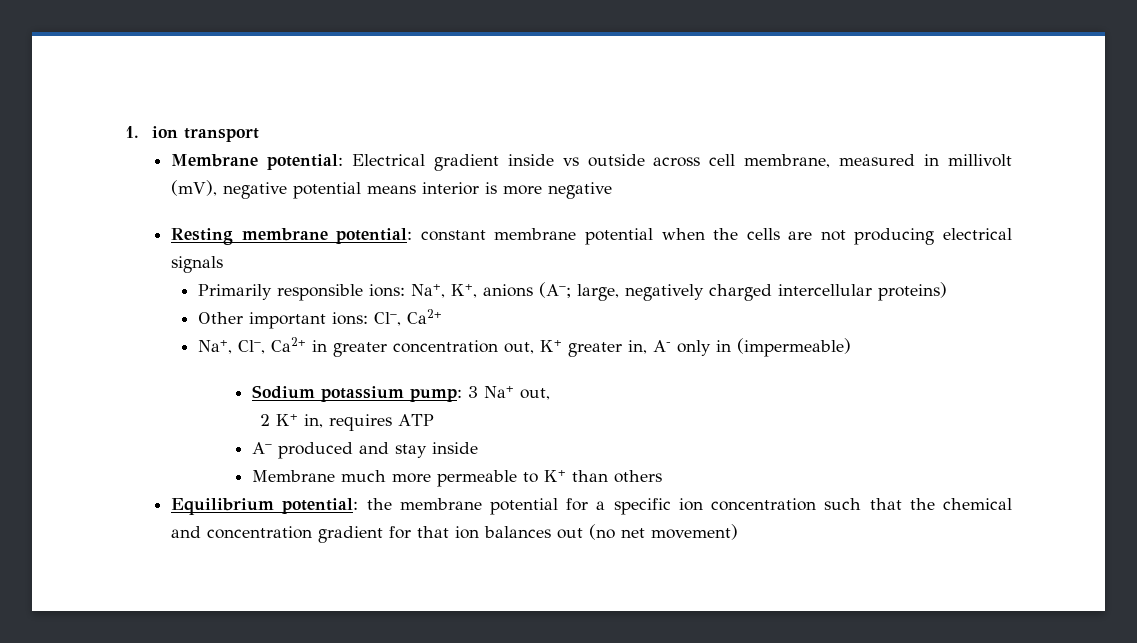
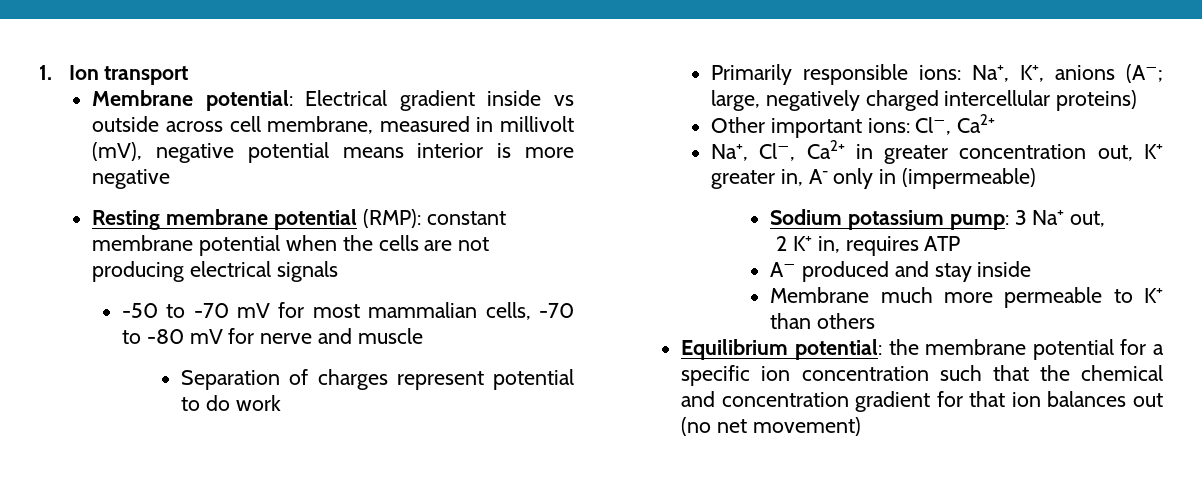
[151,126,178,138] ion -> [68,65,99,80] Ion
[336,228,413,244] potential: -> [273,209,421,230] potential (RMP):
(224, 264) none -> [121,302,574,320] [121,328,423,344] [181,369,574,390] [181,395,281,411] // -50 to -70 mV for most mammalian cells, -70 to -80 mV for nerve and muscle // Separation of charges represent potential to do work

